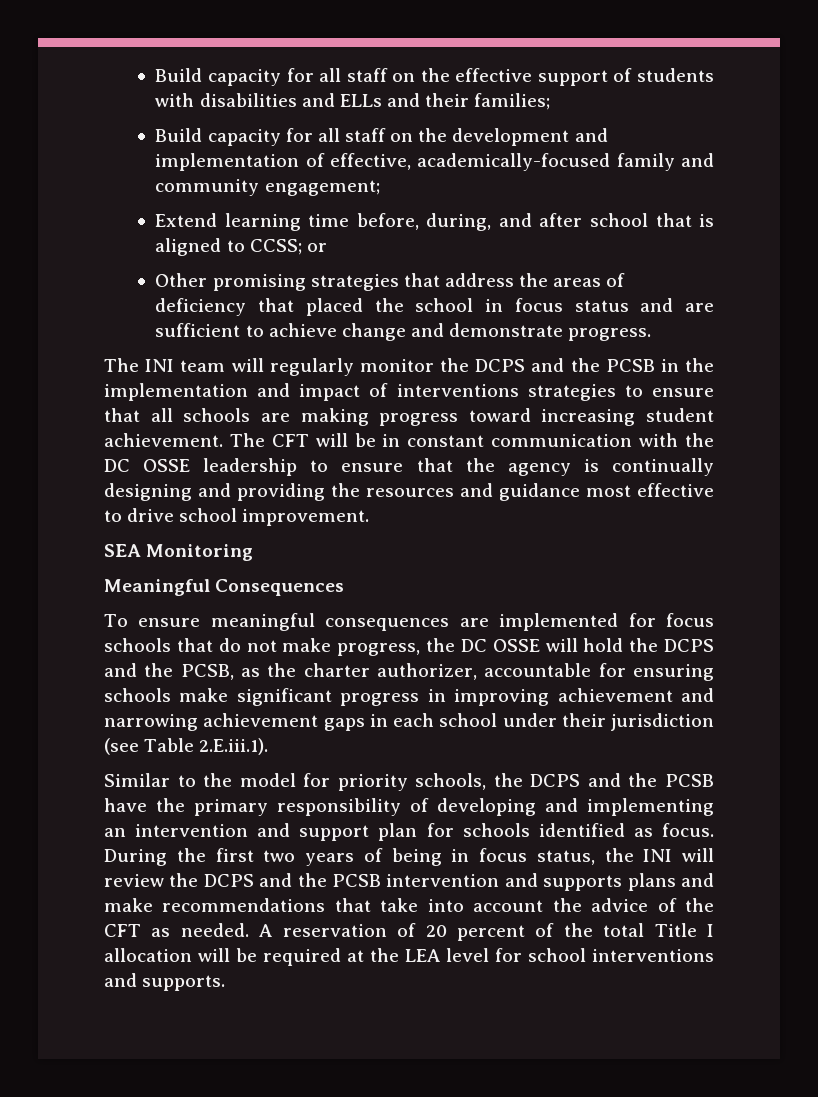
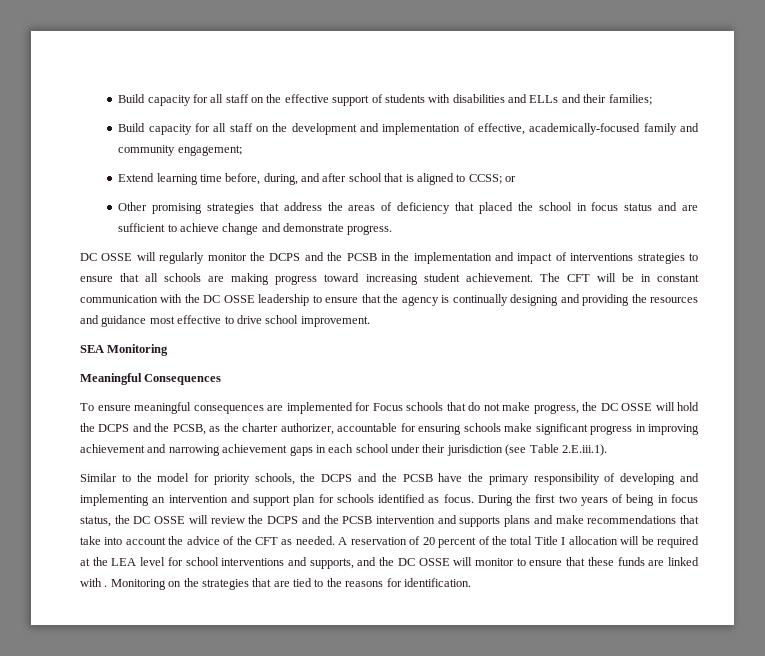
[104,358,226,372] The INI team -> [80,253,133,261] DC OSSE
[666,613,714,627] focus -> [372,403,403,411] Focus
[643,849,673,862] INI -> [133,516,186,524] DC OSSE
[142,975,226,991] supports. -> [309,557,699,569] [80,578,471,590] supports, and the DC OSSE will monitor to ensure that these funds are linked with . Monitoring on the strategies that are tied to the reasons for identification.

